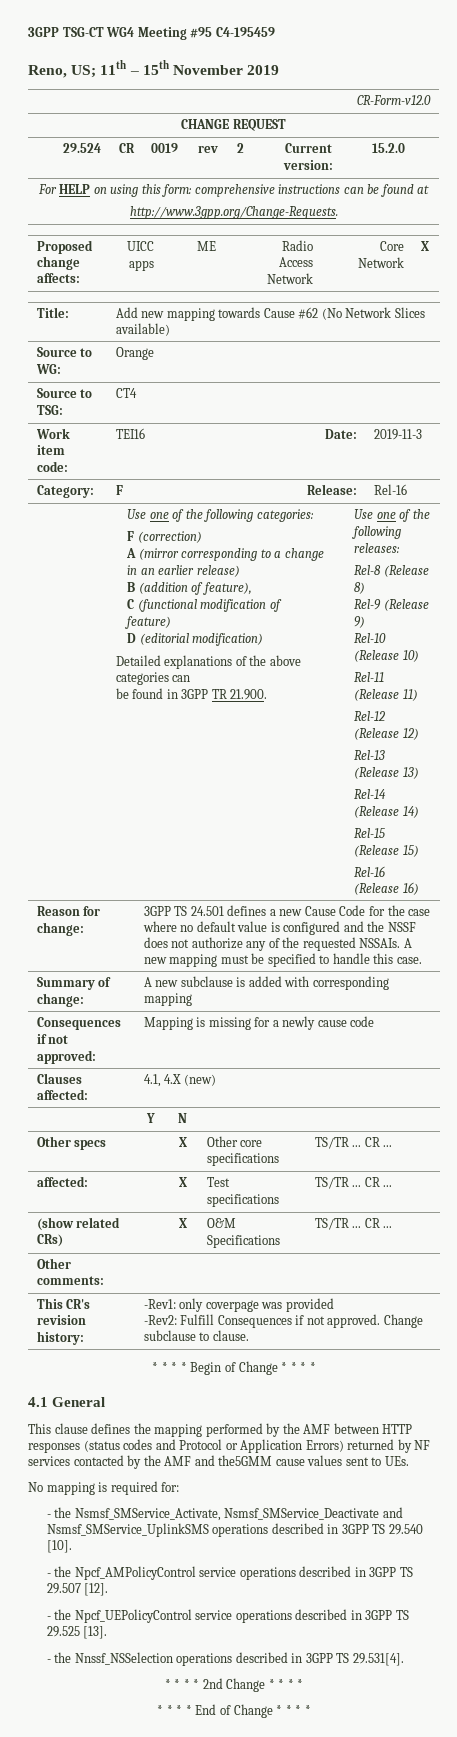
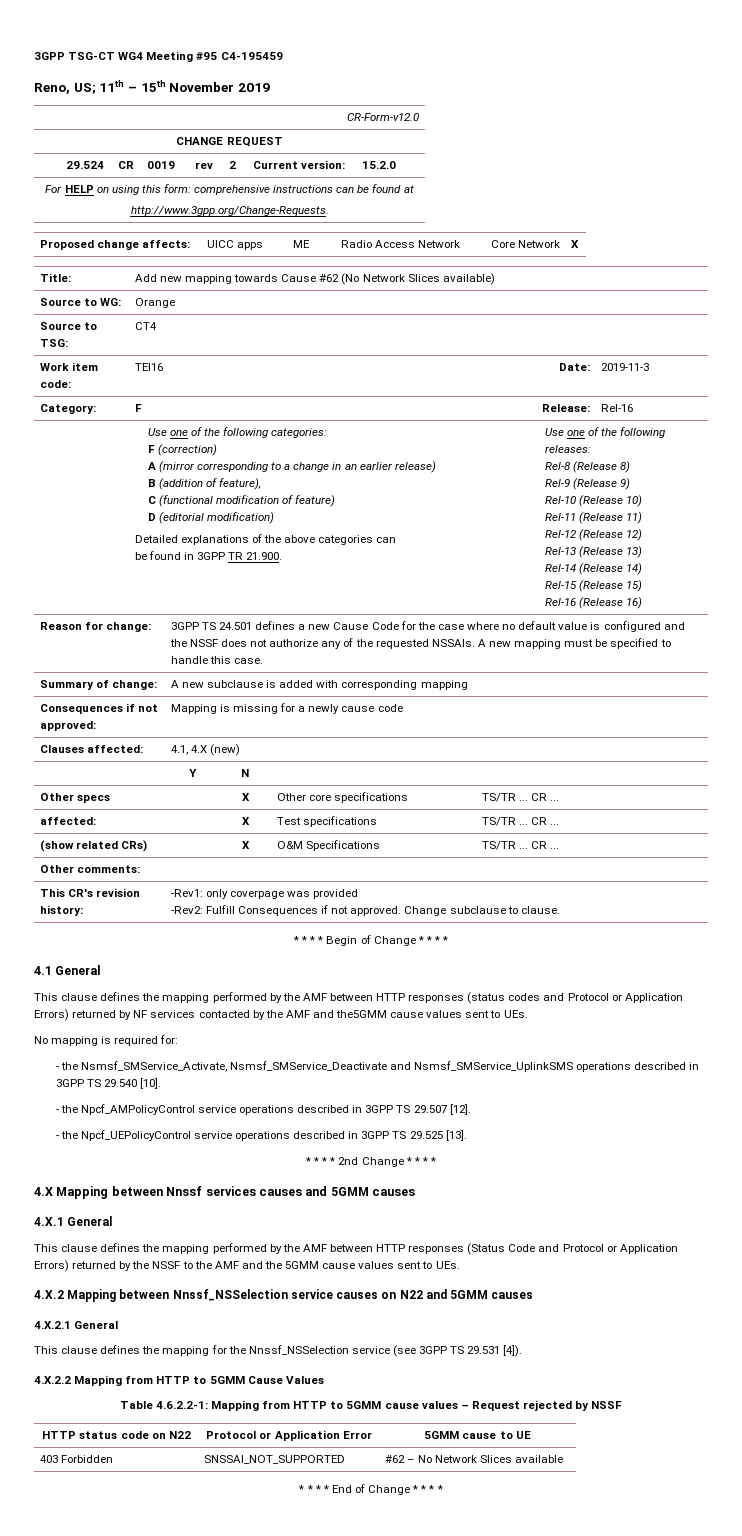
[46,1652,404,1666] // - the Nnssf_NSSelection operations described in 3GPP TS 29.531[4]. -> (467, 1135) none
(304, 1684) none -> [34,1186,415,1199] [34,1216,113,1226] [34,1243,678,1255] [34,1260,460,1272] [34,1289,534,1302] [34,1321,119,1329] [34,1345,523,1357] [34,1375,324,1386] [119,1400,623,1411] [42,1431,191,1439] [206,1430,372,1441] [424,1431,531,1439] [39,1455,113,1463] [203,1455,345,1464] [384,1455,564,1463] // 4.X Mapping between Nnssf services causes and 5GMM causes // 4.X.1 General // This clause defines the mapping performed by the AMF between HTTP responses (Status Code and Protocol or Application Errors) returned by the NSSF to the AMF and the 5GMM cause values sent to UEs. // 4.X.2 Mapping between Nnssf_NSSelection service causes on N22 and 5GMM causes // 4.X.2.1 General // This clause defines the mapping for the Nnssf_NSSelection service (see 3GPP TS 29.531 [4]). // 4.X.2.2 Mapping from HTTP to 5GMM Cause Values // Table 4.6.2.2-1: Mapping from HTTP to 5GMM cause values – Request rejected by NSSF // HTTP status code on N22 | Protocol or Application Error | 5GMM cause to UE // 403 Forbidden | SNSSAI_NOT_SUPPORTED | #62 – No Network Slices available

